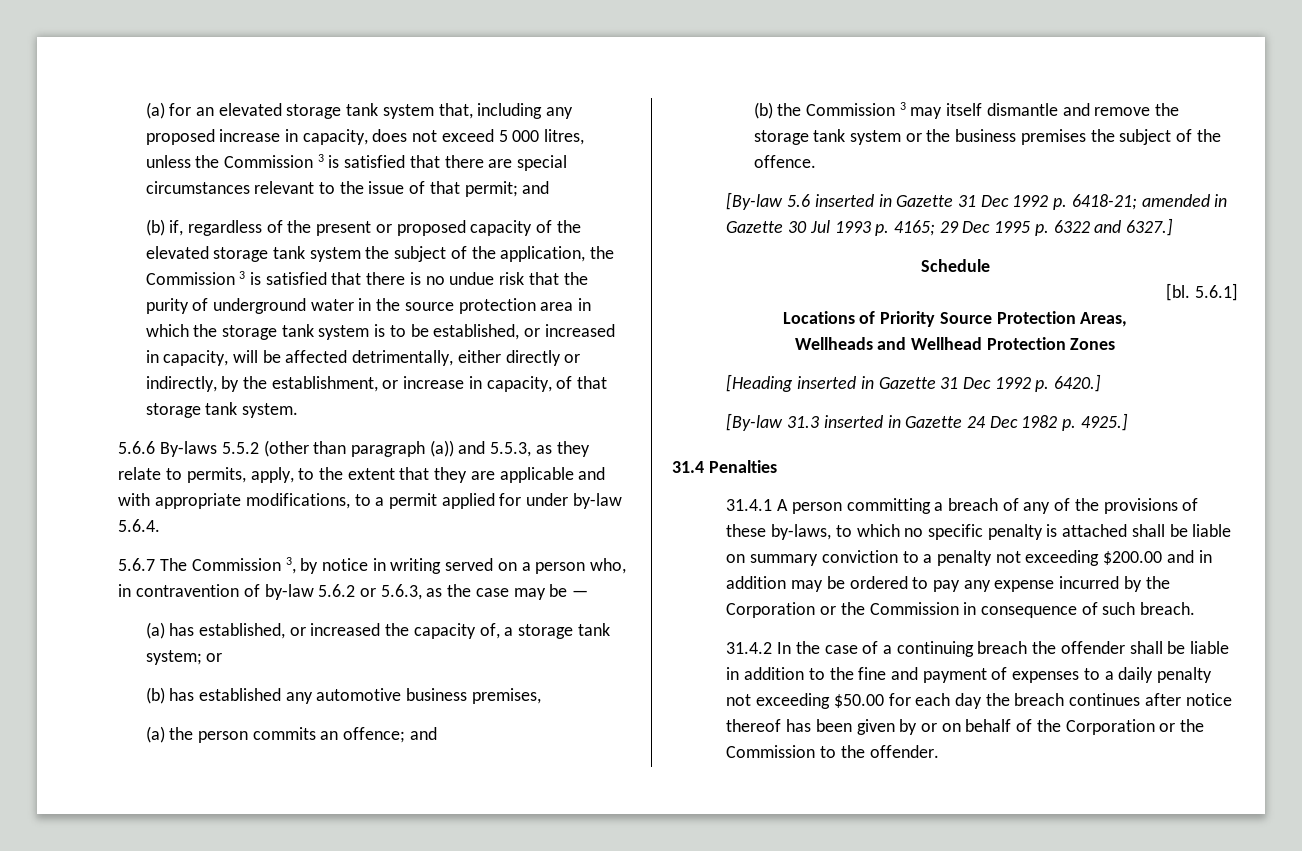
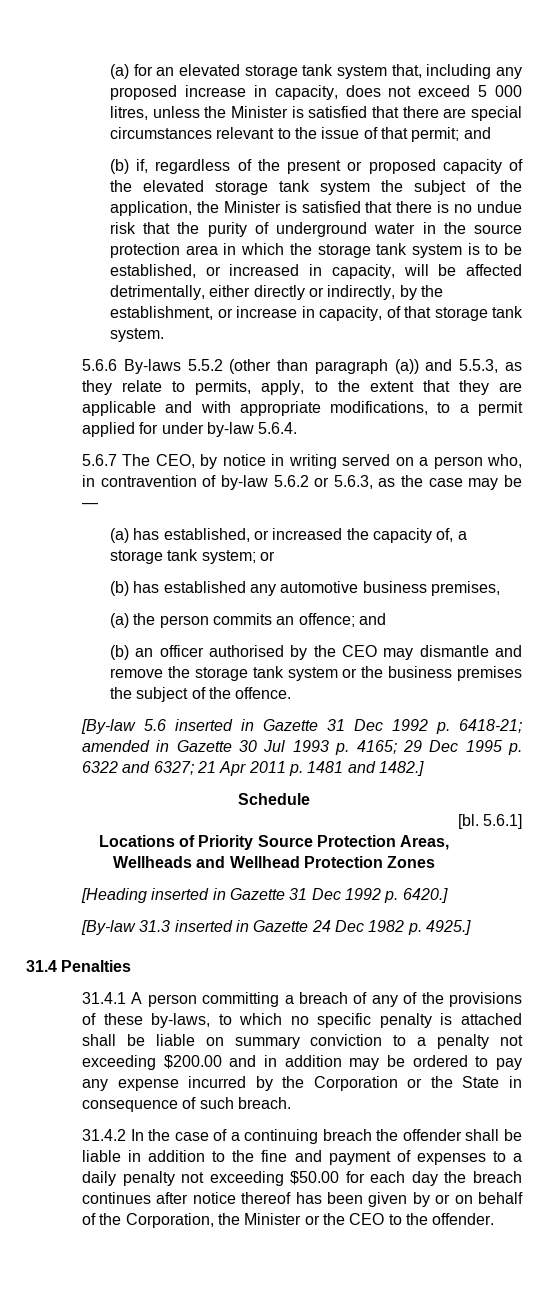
[223,154,324,168] Commission 3 -> [231,106,289,118] Minister
[145,271,246,285] Commission 3 -> [223,201,281,213] Minister
[191,557,296,574] Commission 3, -> [155,454,195,468] CEO,
[777,102,983,119] the Commission 3 may itself -> [135,645,414,660] an officer authorised by the CEO may
[1126,218,1174,236] 6327.] -> [153,761,424,776] 6327; 21 Apr 2011 p. 1481 and 1482.]
[869,602,959,615] Commission -> [462,1076,500,1088] State
[1065,719,1205,735] [726,745,816,758] Corporation or the Commission -> [125,1213,385,1228] Corporation, the Minister or the CEO

